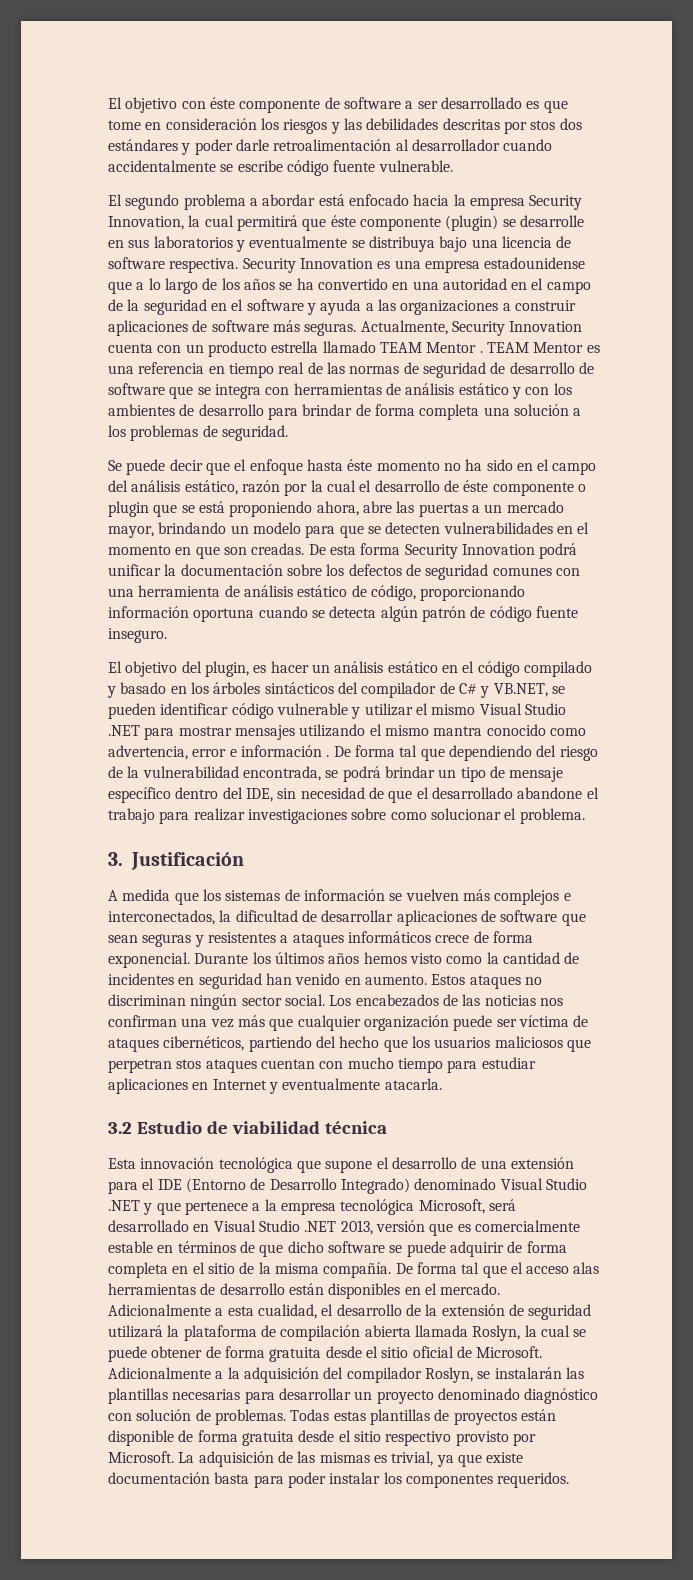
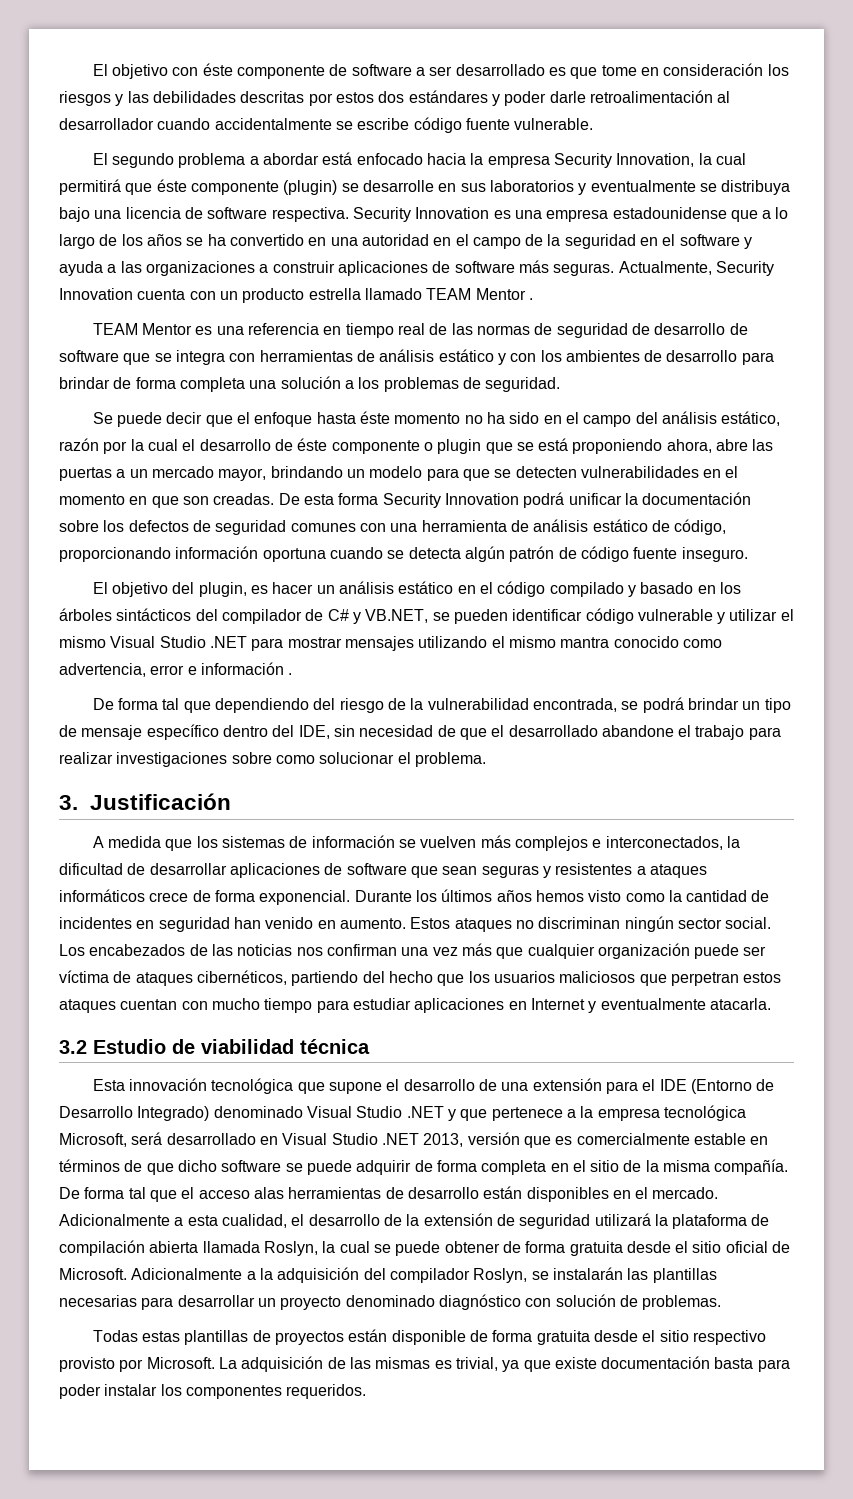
[530,120,556,130] stos -> [335,92,374,103] estos
(483, 352) none -> (533, 299) //
(330, 756) none -> (293, 674) //
[176,1059,202,1069] stos -> [743,972,782,983] estos
(286, 1417) none -> (722, 1302) //

